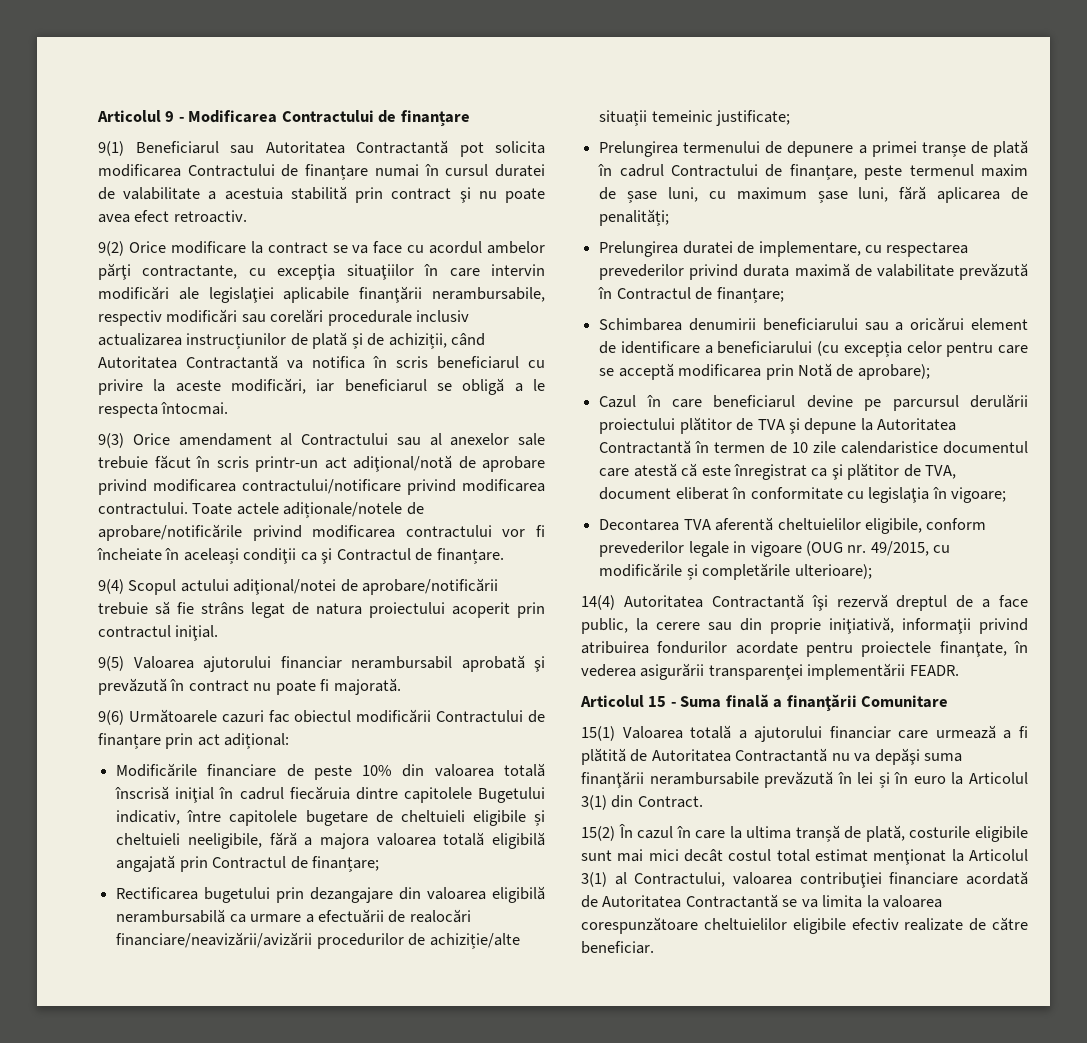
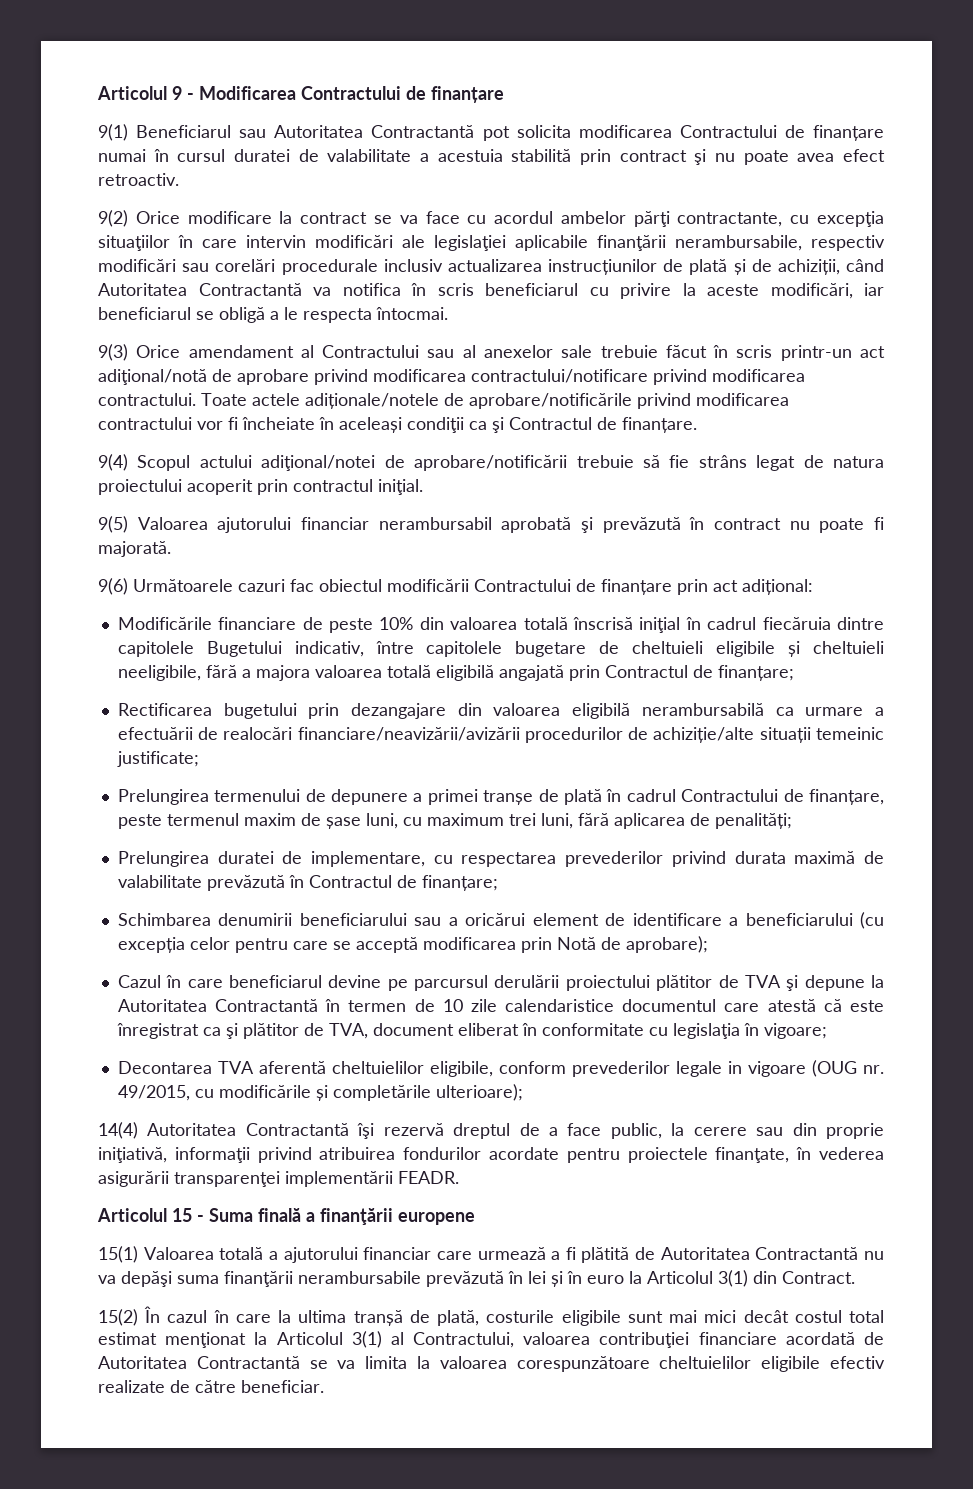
[817,191,848,203] șase -> [508,813,536,826] trei
[861,695,949,708] Comunitare -> [398,1212,475,1225] europene

